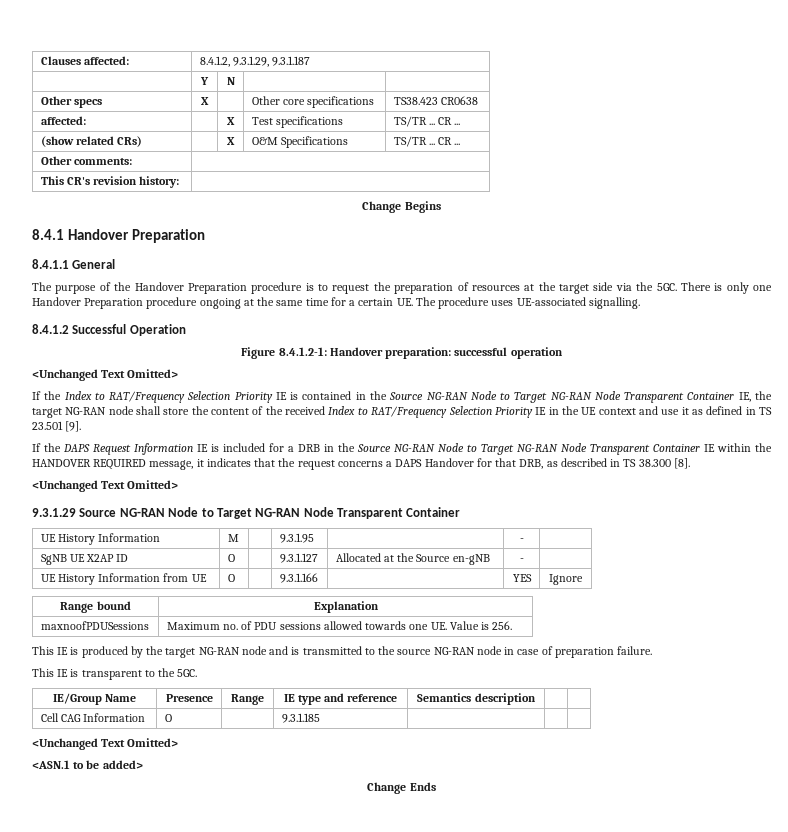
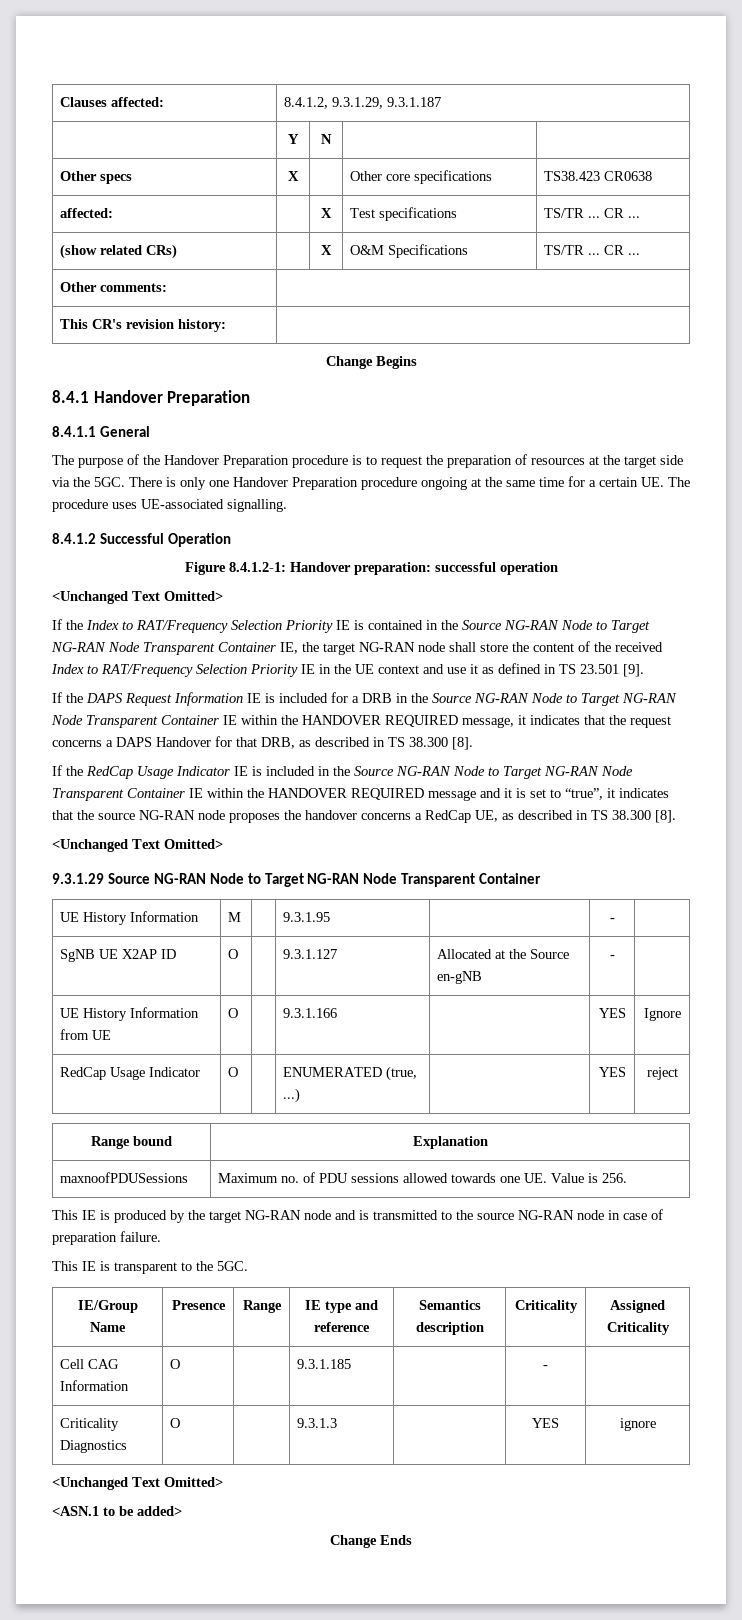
(690, 463) none -> [52,765,633,779] [52,788,669,801] [52,810,676,823] // If the RedCap Usage Indicator IE is included in the Source NG-RAN Node to Target NG-RAN Node Transparent Container IE within the HANDOVER REQUIRED message and it is set to “true”, it indicates that the source NG-RAN node proposes the handover concerns a RedCap UE, as described in TS 38.300 [8].
(583, 579) none -> [60,1067,201,1080] [228,1067,239,1077] [283,1066,418,1081] [283,1088,301,1103] [598,1067,626,1077] [646,1067,678,1080] // RedCap Usage Indicator | O | | ENUMERATED (true, ...) | | YES | reject
(536, 699) | -> [514,1300,578,1313] [610,1300,665,1313] [606,1322,670,1335] Criticality | Assigned Criticality
(320, 718) | -> [543,1365,548,1369] [60,1418,120,1431] [60,1440,128,1453] [170,1418,181,1428] [297,1418,338,1428] [532,1418,559,1428] [619,1418,656,1431] - | // Criticality Diagnostics | O | | 9.3.1.3 | | YES | ignore

